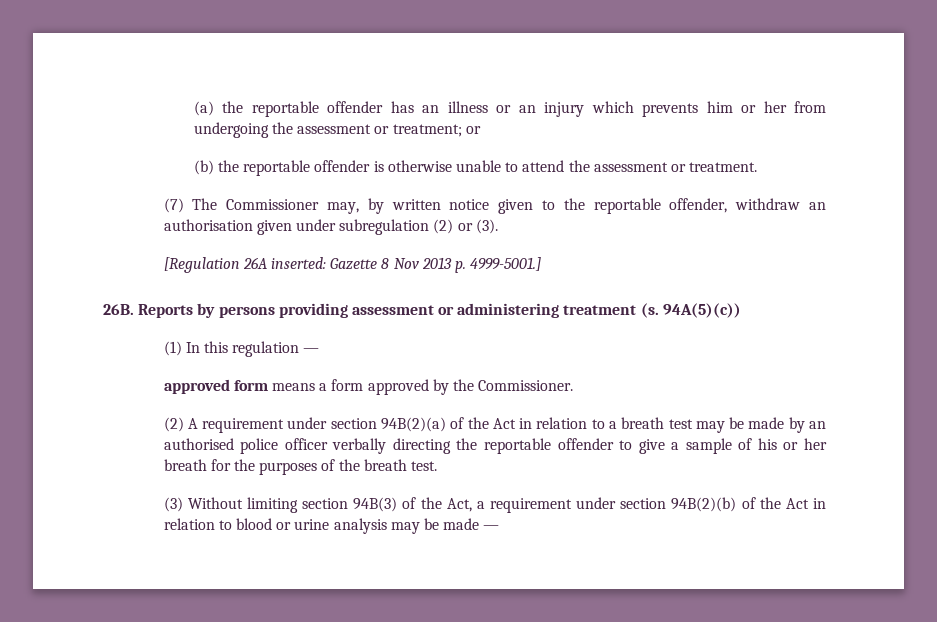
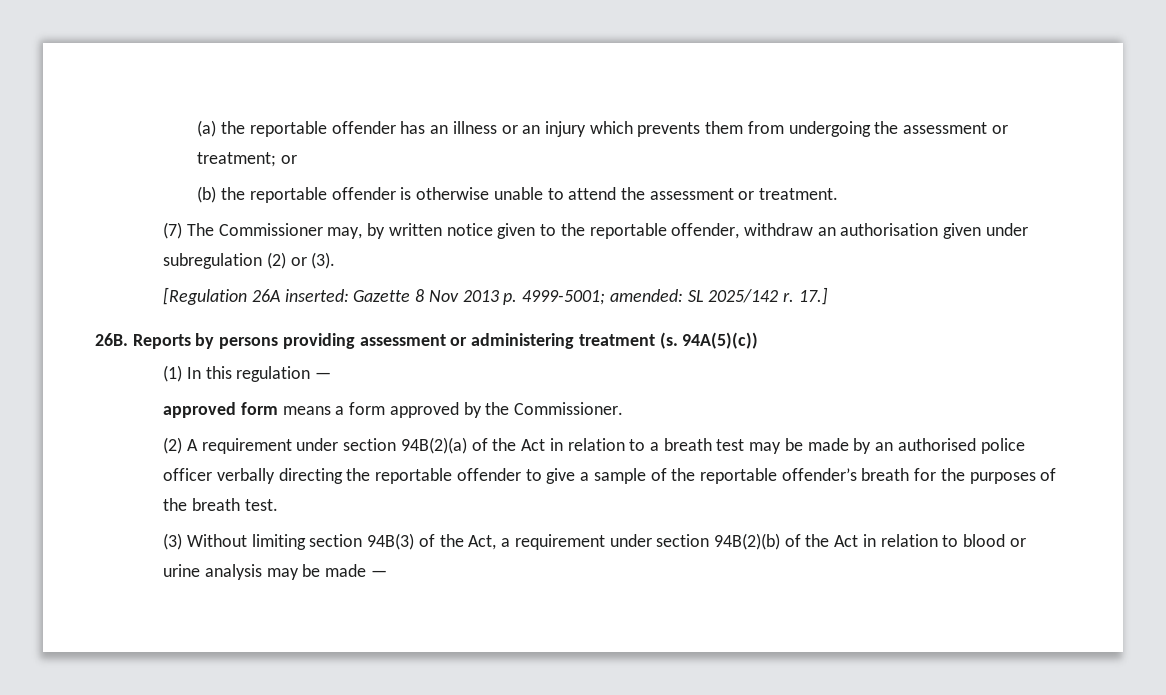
[706,101,787,113] him or her -> [705,121,744,134] them
[470,257,542,271] 4999-5001.] -> [522,287,828,305] 4999-5001; amended: SL 2025/142 r. 17.]
[757,438,827,450] his or her -> [671,468,857,484] the reportable offender’s

